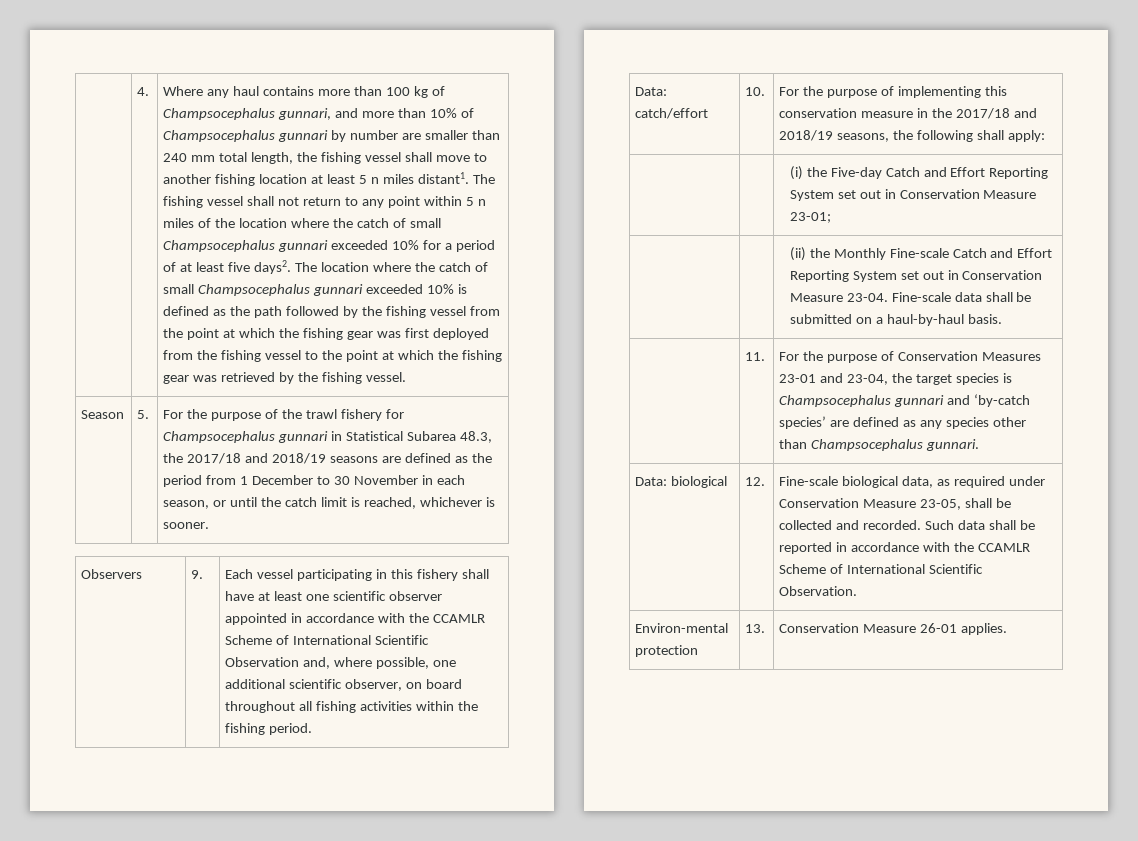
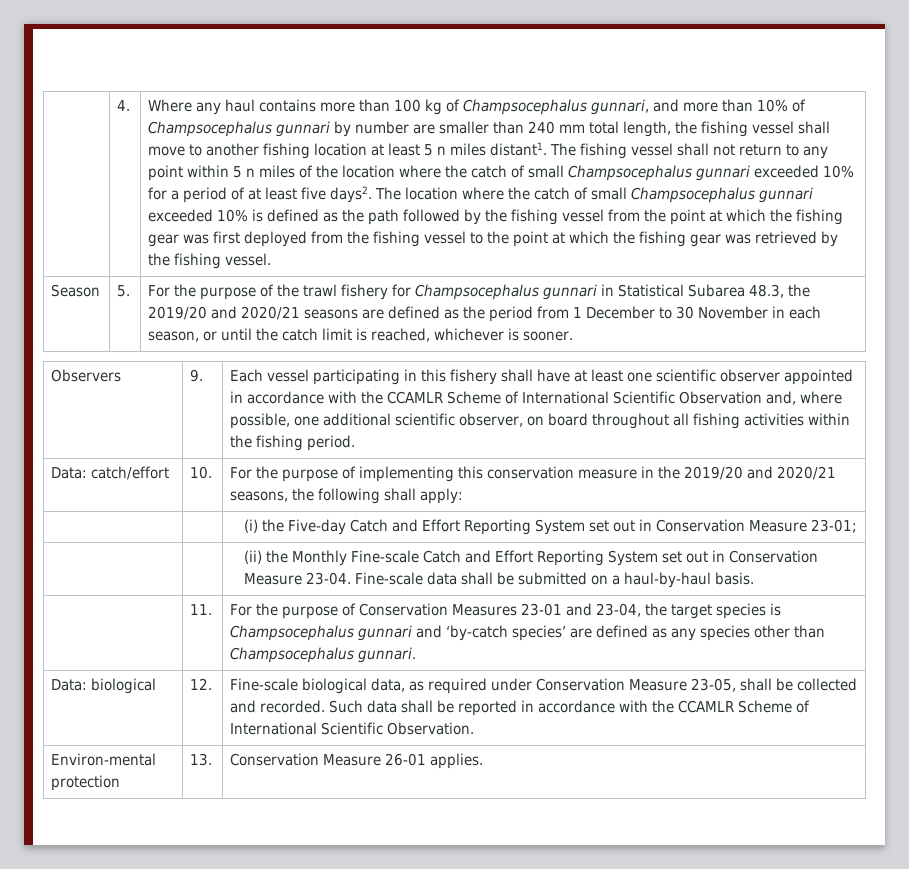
[187,453,327,464] 2017/18 and 2018/19 -> [148,306,301,320] 2019/20 and 2020/21
[956,108,1038,119] [779,130,834,141] 2017/18 and 2018/19 -> [684,466,837,480] 2019/20 and 2020/21

